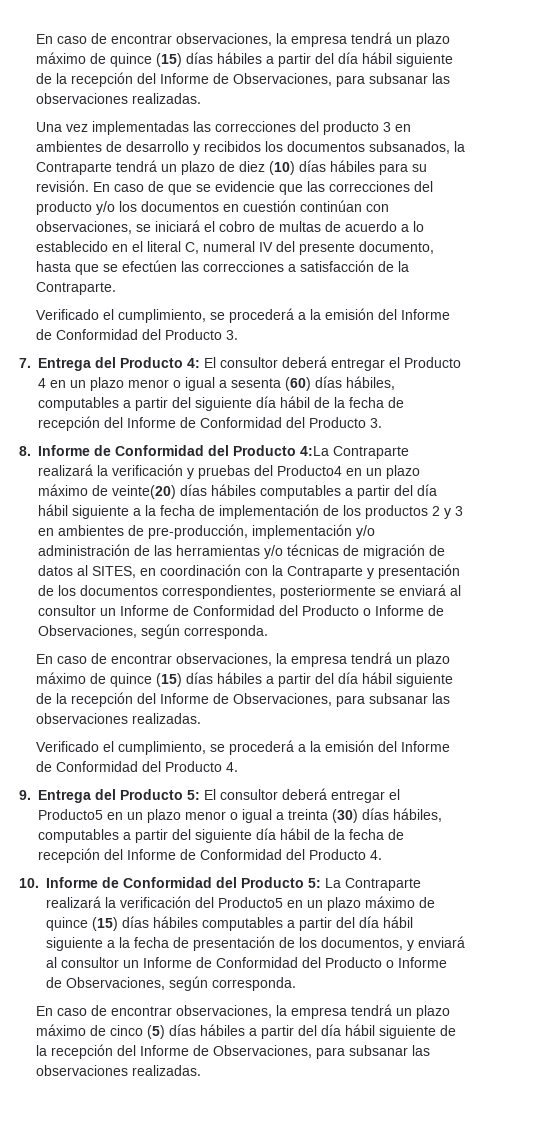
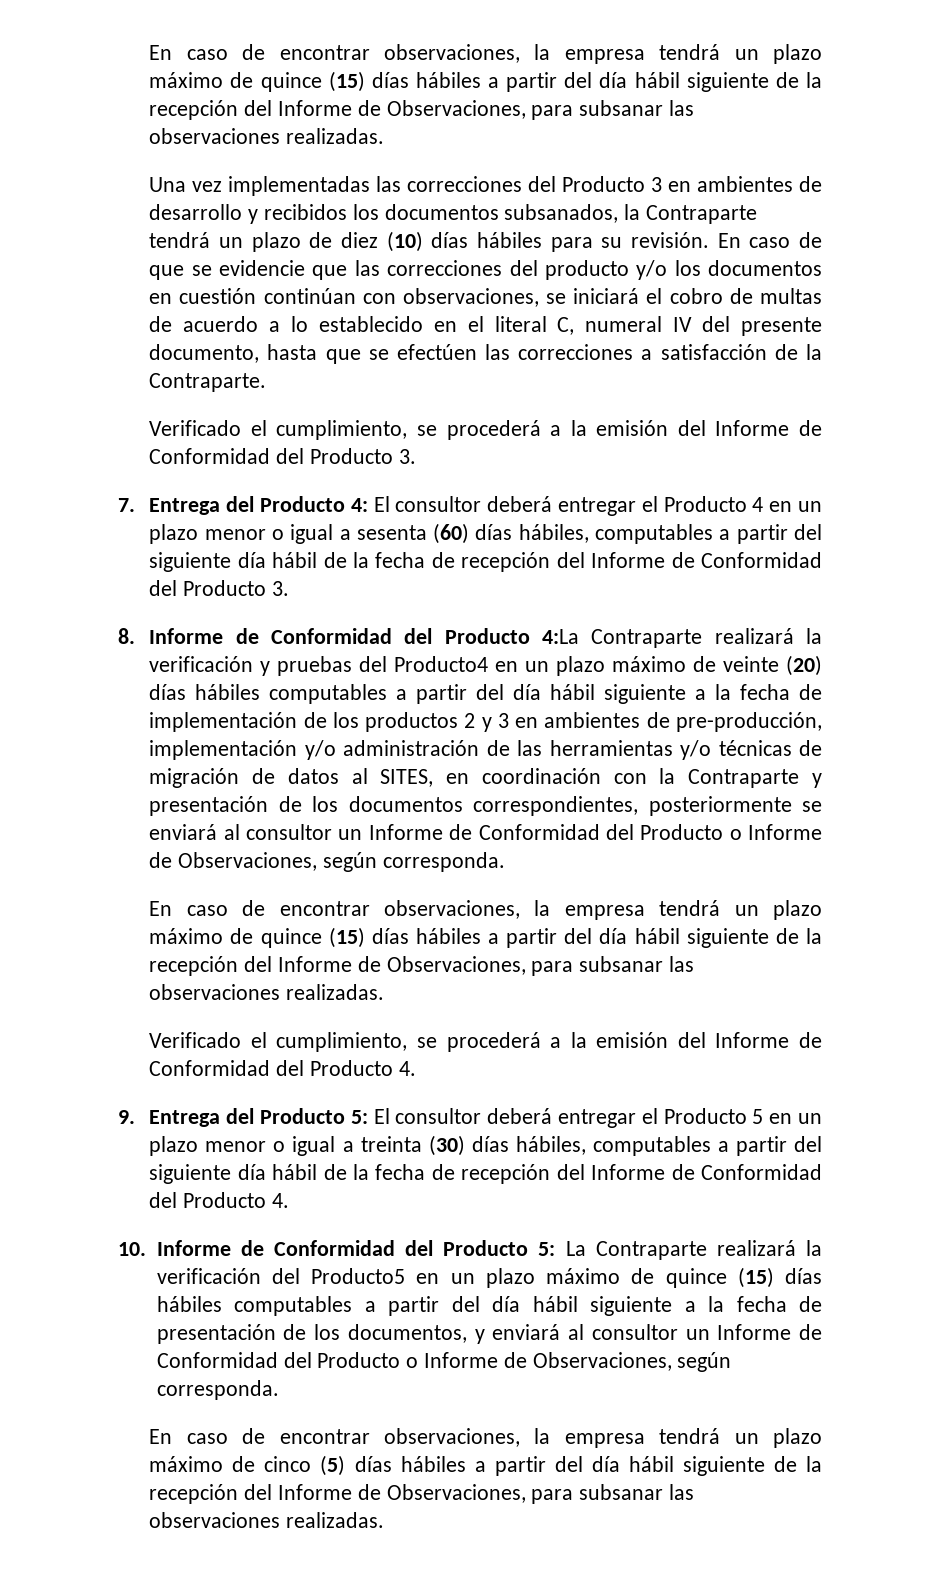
[323,121,380,135] producto -> [562,176,646,192] Producto
[112,485,176,499] veinte(20) -> [723,655,823,676] veinte (20)
[38,809,103,820] Producto5 -> [663,1108,764,1124] Producto 5

